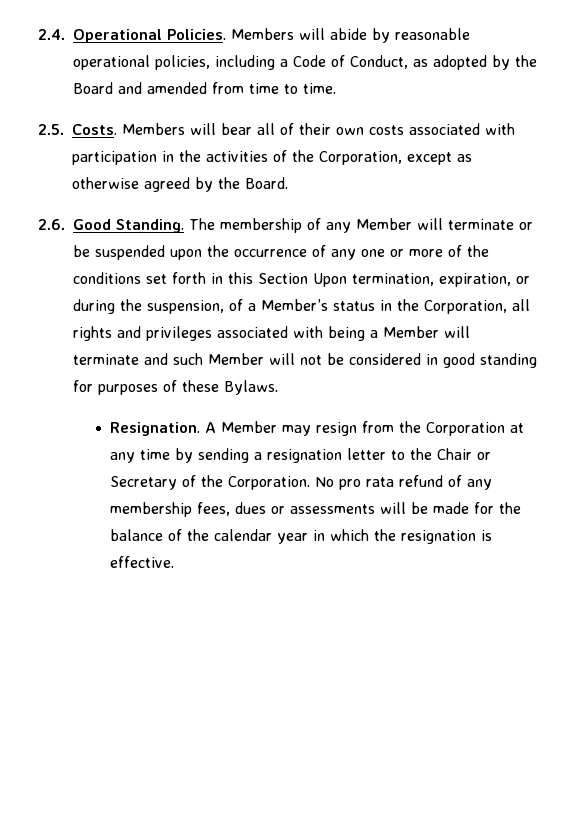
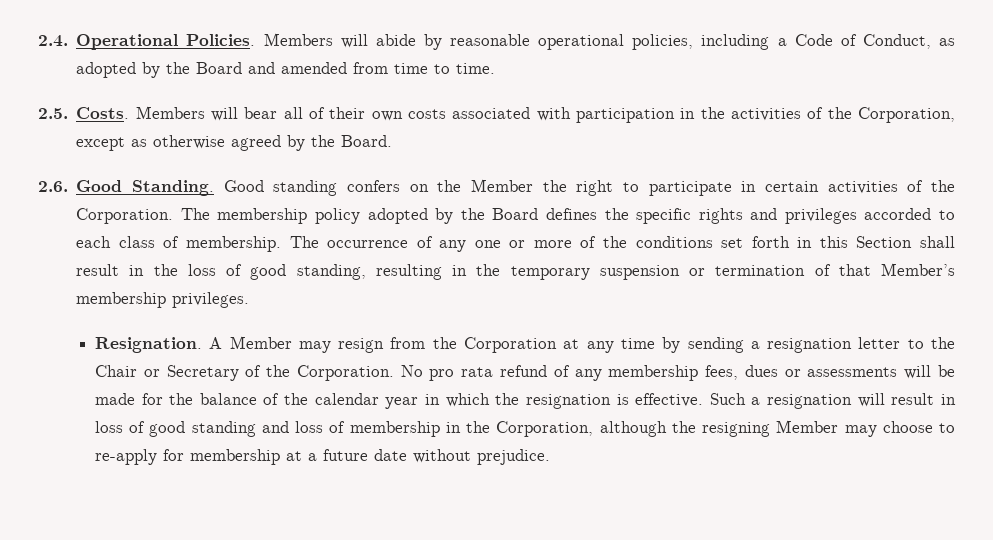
[189,218,533,233] [73,245,229,260] The membership of any Member will terminate or be suspended upon the -> [223,179,955,196] [76,208,956,224] [76,236,319,252] Good standing confers on the Member the right to participate in certain activities of the Corporation. The membership policy adopted by the Board defines the specific rights and privileges accorded to each class of membership. The
[313,273,530,287] [73,299,530,314] [73,326,470,341] [73,353,537,368] [73,380,278,395] Upon termination, expiration, or during the suspension, of a Member’s status in the Corporation, all rights and privileges associated with being a Member will terminate and such Member will not be considered in good standing for purposes of these Bylaws. -> [919,236,955,248] [76,263,955,280] [76,292,250,308] shall result in the loss of good standing, resulting in the temporary suspension or termination of that Member’s membership privileges.
(175, 562) none -> [709,393,957,409] [94,420,956,437] [94,449,550,465] Such a resignation will result in loss of good standing and loss of membership in the Corporation, although the resigning Member may choose to re-apply for membership at a future date without prejudice.

